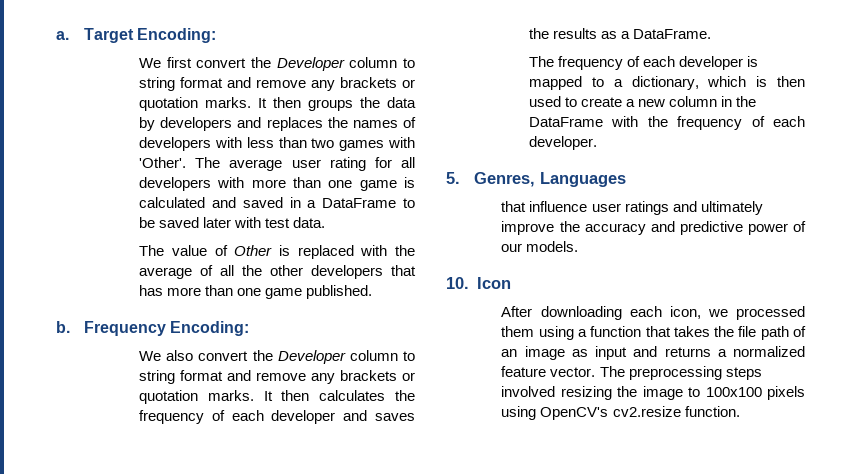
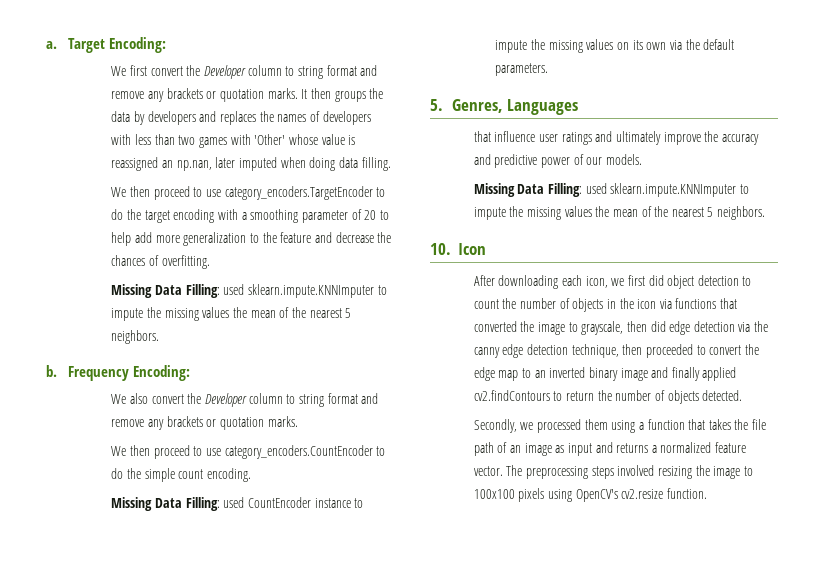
[139,157,415,171] [139,177,415,191] [139,197,415,208] [139,217,326,228] [139,245,415,259] [139,265,416,279] [139,285,373,299] 'Other'. The average user rating for all developers with more than one game is calculated and saved in a DataFrame to be saved later with test data. // The value of Other is replaced with the average of all the other developers that has more than one game published. -> [254,134,356,145] [111,157,391,171] [111,186,386,200] [111,209,389,223] [111,232,392,246] [111,255,210,269] [111,284,387,298] [111,307,352,321] [111,330,160,344] 'Other' whose value is reassigned an np.nan, later imputed when doing data filling. // We then proceed to use category_encoders.TargetEncoder to do the target encoding with a smoothing parameter of 20 to help add more generalization to the feature and decrease the chances of overfitting. // Missing Data Filling: used sklearn.impute.KNNImputer to impute the missing values the mean of the nearest 5 neighbors.
[263,390,415,401] [139,410,415,424] [529,28,712,39] [529,56,759,70] [529,76,805,90] [529,96,757,107] [529,116,805,130] [529,136,598,150] It then calculates the frequency of each developer and saves the results as a DataFrame. // The frequency of each developer is mapped to a dictionary, which is then used to create a new column in the DataFrame with the frequency of each developer. -> [111,445,386,459] [111,468,252,482] [111,497,364,511] [495,39,735,53] [495,63,549,76] // We then proceed to use category_encoders.CountEncoder to do the simple count encoding. // Missing Data Filling: used CountEncoder instance to impute the missing values on its own via the default parameters.
(579, 246) none -> [473,183,749,197] [473,206,766,220] // Missing Data Filling: used sklearn.impute.KNNImputer to impute the missing values the mean of the nearest 5 neighbors.
(728, 313) none -> [627,275,752,289] [473,298,738,312] [473,321,769,335] [473,344,759,358] [473,367,737,381] [473,390,743,404] [473,419,534,433] first did object detection to count the number of objects in the icon via functions that converted the image to grayscale, then did edge detection via the canny edge detection technique, then proceeded to convert the edge map to an inverted binary image and finally applied cv2.findContours to return the number of objects detected. // Secondly, we

